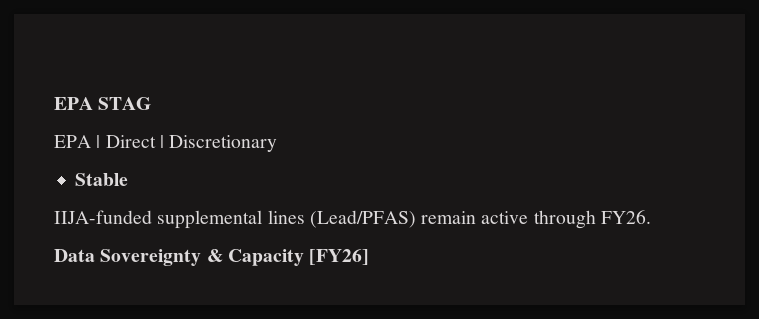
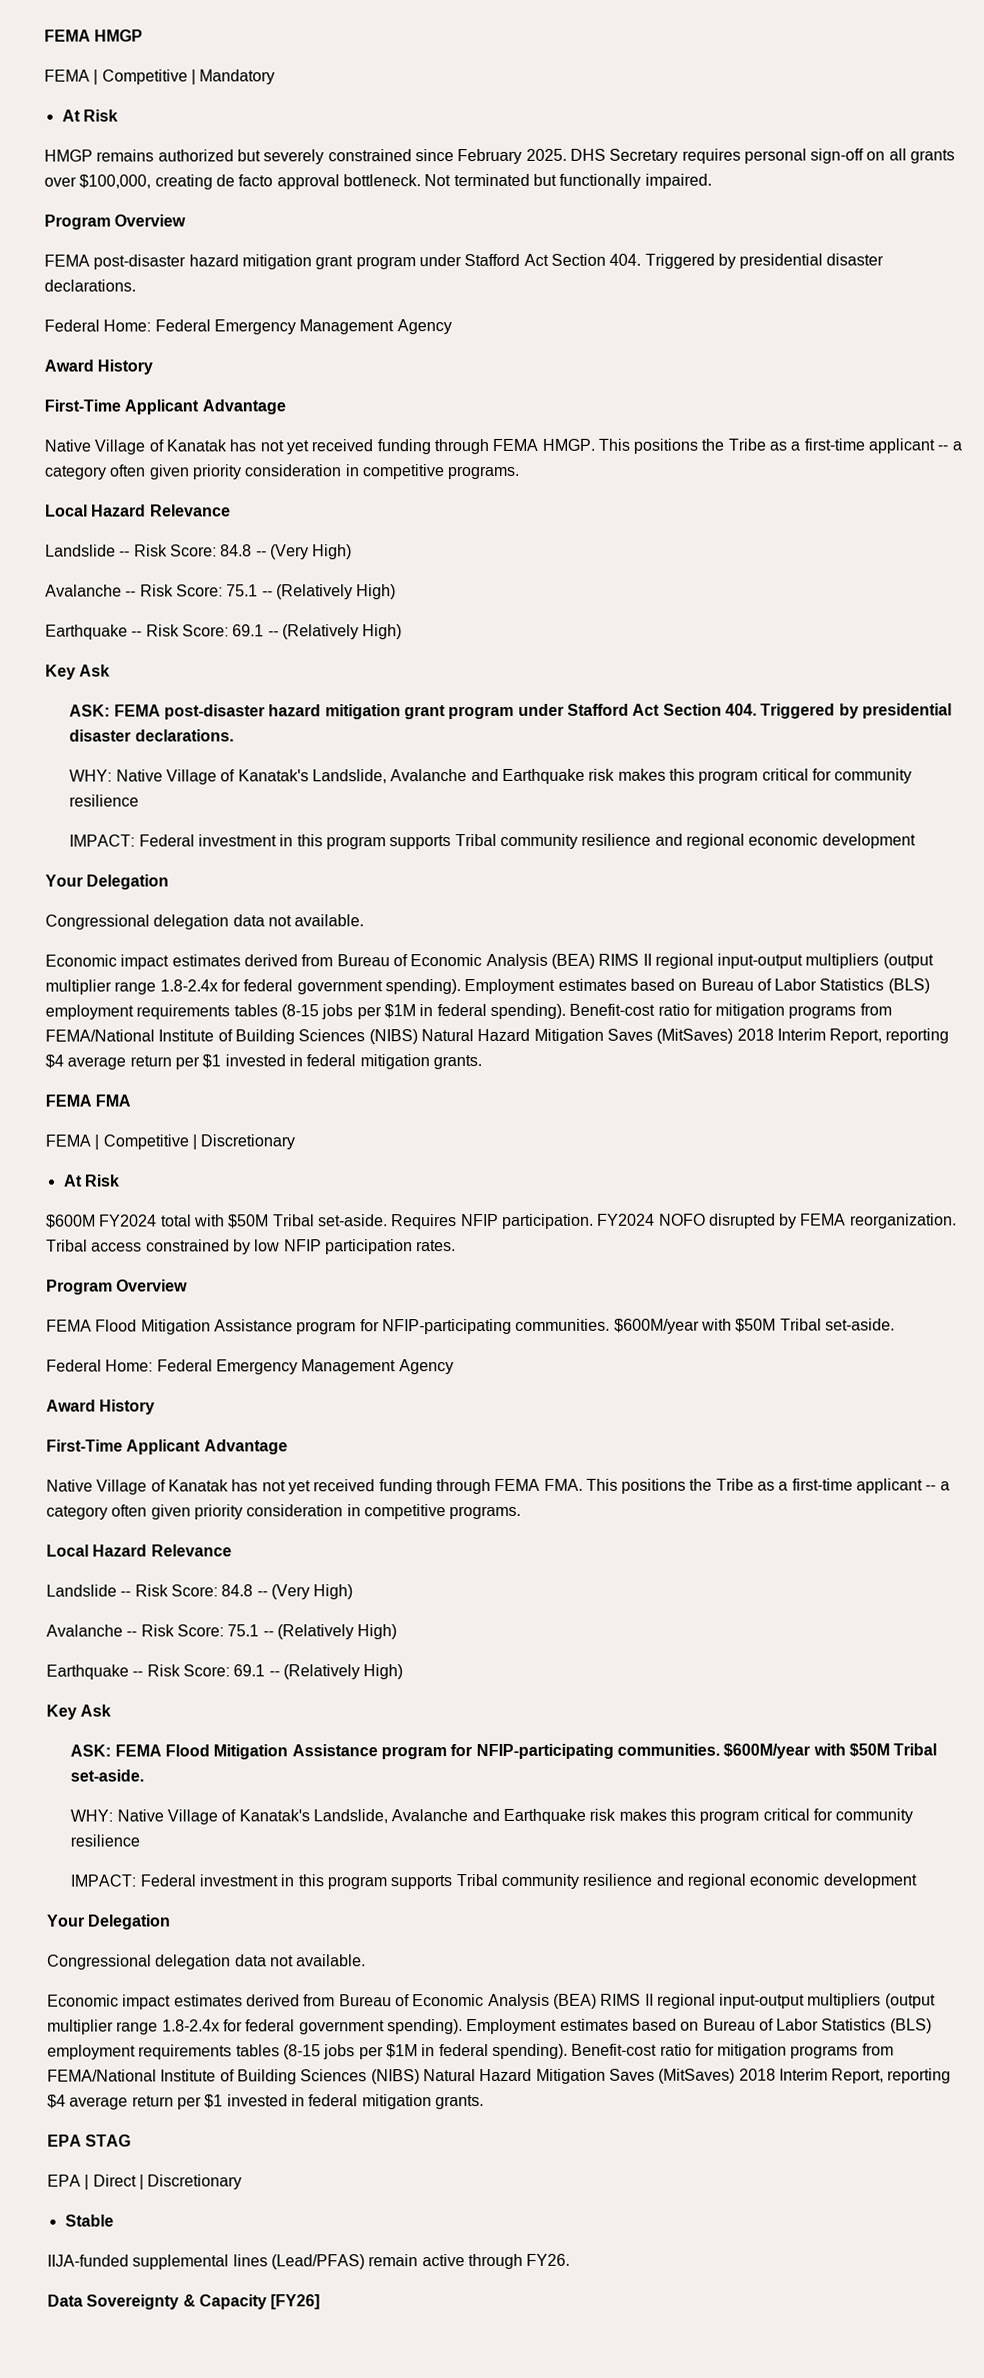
(54, 103) none -> [44,29,144,42] [44,69,276,85] [61,109,118,122] [44,148,956,165] [44,173,712,190] [44,214,187,230] [44,253,885,270] [44,279,136,292] [44,319,452,335] [44,359,154,375] [44,399,286,415] [44,438,962,455] [44,464,521,480] [45,504,231,517] [45,544,353,560] [45,584,397,600] [45,624,403,640] [45,664,111,680] [69,703,952,720] [69,729,234,742] [69,768,913,785] [69,794,140,807] [69,833,916,850] [45,874,170,890] [45,914,365,930] [45,953,934,970] [45,978,930,995] [45,1003,892,1020] [45,1028,950,1045] [45,1054,482,1070] [45,1094,132,1107] [45,1134,296,1150] [62,1174,119,1187] [46,1213,957,1230] [46,1239,457,1255] [46,1279,189,1295] [46,1318,895,1335] [46,1359,454,1375] [46,1399,156,1415] [46,1439,288,1455] [46,1478,950,1495] [46,1504,522,1520] [46,1544,232,1557] [46,1584,354,1600] [46,1624,398,1640] [46,1664,404,1680] [46,1704,112,1720] [70,1743,938,1760] [70,1769,145,1782] [70,1808,914,1825] [70,1834,141,1847] [70,1873,917,1890] [47,1914,172,1930] [47,1954,367,1970] [47,1993,936,2010] [47,2018,932,2035] [47,2043,894,2060] [47,2068,952,2085] [47,2094,484,2110] FEMA HMGP // FEMA | Competitive | Mandatory // At Risk // HMGP remains authorized but severely constrained since February 2025. DHS Secretary requires personal sign-off on all grants over $100,000, creating de facto approval bottleneck. Not terminated but functionally impaired. // Program Overview // FEMA post-disaster hazard mitigation grant program under Stafford Act Section 404. Triggered by presidential disaster declarations. // Federal Home: Federal Emergency Management Agency // Award History // First-Time Applicant Advantage // Native Village of Kanatak has not yet received funding through FEMA HMGP. This positions the Tribe as a first-time applicant -- a category often given priority consideration in competitive programs. // Local Hazard Relevance // Landslide -- Risk Score: 84.8 -- (Very High) // Avalanche -- Risk Score: 75.1 -- (Relatively High) // Earthquake -- Risk Score: 69.1 -- (Relatively High) // Key Ask // ASK: FEMA post-disaster hazard mitigation grant program under Stafford Act Section 404. Triggered by presidential disaster declarations. // WHY: Native Village of Kanatak's Landslide, Avalanche and Earthquake risk makes this program critical for community resilience // IMPACT: Federal investment in this program supports Tribal community resilience and regional economic development // Your Delegation // Congressional delegation data not available. // Economic impact estimates derived from Bureau of Economic Analysis (BEA) RIMS II regional input-output multipliers (output multiplier range 1.8-2.4x for federal government spending). Employment estimates based on Bureau of Labor Statistics (BLS) employment requirements tables (8-15 jobs per $1M in federal spending). Benefit-cost ratio for mitigation programs from FEMA/National Institute of Building Sciences (NIBS) Natural Hazard Mitigation Saves (MitSaves) 2018 Interim Report, reporting $4 average return per $1 invested in federal mitigation grants. // FEMA FMA // FEMA | Competitive | Discretionary // At Risk // $600M FY2024 total with $50M Tribal set-aside. Requires NFIP participation. FY2024 NOFO disrupted by FEMA reorganization. Tribal access constrained by low NFIP participation rates. // Program Overview // FEMA Flood Mitigation Assistance program for NFIP-participating communities. $600M/year with $50M Tribal set-aside. // Federal Home: Federal Emergency Management Agency // Award History // First-Time Applicant Advantage // Native Village of Kanatak has not yet received funding through FEMA FMA. This positions the Tribe as a first-time applicant -- a category often given priority consideration in competitive programs. // Local Hazard Relevance // Landslide -- Risk Score: 84.8 -- (Very High) // Avalanche -- Risk Score: 75.1 -- (Relatively High) // Earthquake -- Risk Score: 69.1 -- (Relatively High) // Key Ask // ASK: FEMA Flood Mitigation Assistance program for NFIP-participating communities. $600M/year with $50M Tribal set-aside. // WHY: Native Village of Kanatak's Landslide, Avalanche and Earthquake risk makes this program critical for community resilience // IMPACT: Federal investment in this program supports Tribal community resilience and regional economic development // Your Delegation // Congressional delegation data not available. // Economic impact estimates derived from Bureau of Economic Analysis (BEA) RIMS II regional input-output multipliers (output multiplier range 1.8-2.4x for federal government spending). Employment estimates based on Bureau of Labor Statistics (BLS) employment requirements tables (8-15 jobs per $1M in federal spending). Benefit-cost ratio for mitigation programs from FEMA/National Institute of Building Sciences (NIBS) Natural Hazard Mitigation Saves (MitSaves) 2018 Interim Report, reporting $4 average return per $1 invested in federal mitigation grants. //

